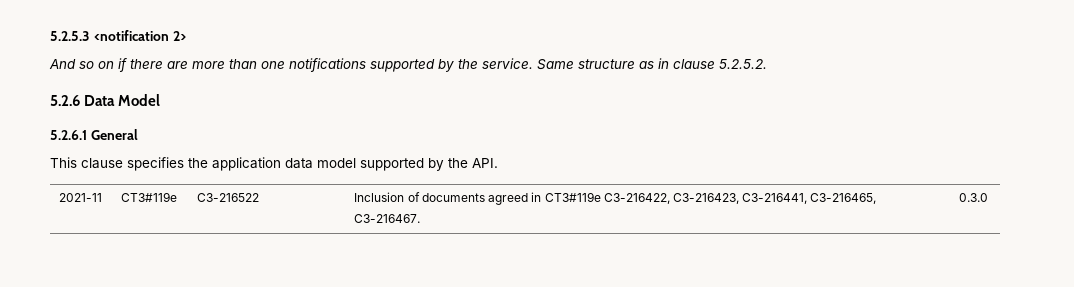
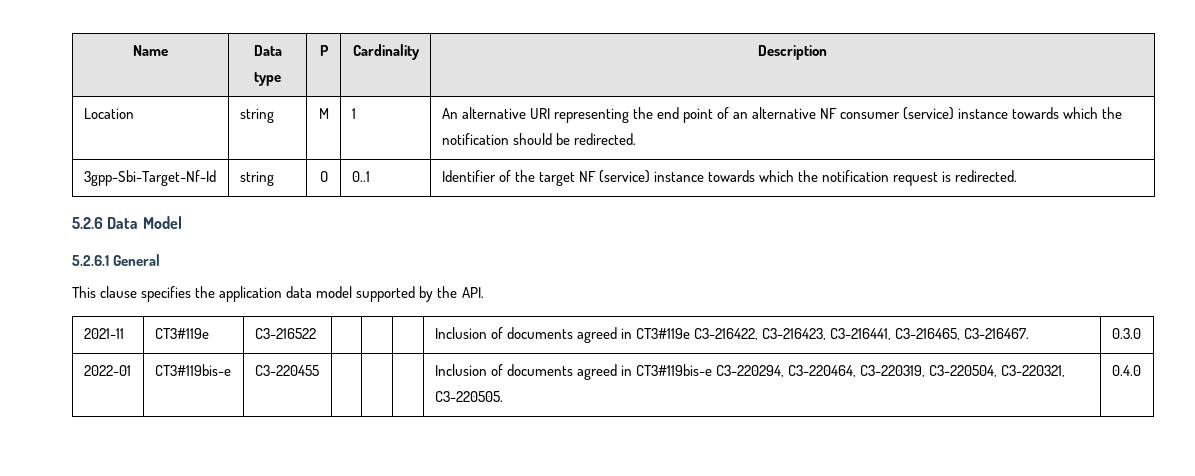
[50,30,186,41] [49,58,767,72] 5.2.5.3 <notification 2> // And so on if there are more than one notifications supported by the service. Same structure as in clause 5.2.5.2. -> [133,45,168,56] [253,45,282,56] [254,72,281,86] [319,45,329,56] [352,44,420,60] [758,45,827,60] [83,108,134,119] [239,108,274,123] [318,108,329,119] [351,108,356,119] [441,107,1123,123] [441,133,636,145] [83,170,216,186] [239,171,274,186] [319,171,328,182] [351,171,370,182] [441,170,1018,186] Name | Data type | P | Cardinality | Description // Location | string | M | 1 | An alternative URI representing the end point of an alternative NF consumer (service) instance towards which the notification should be redirected. // 3gpp-Sbi-Target-Nf-Id | string | O | 0..1 | Identifier of the target NF (service) instance towards which the notification request is redirected.
(989, 197) none -> [83,365,131,376] [154,364,231,376] [254,365,319,376] [434,364,1066,380] [434,391,503,402] [1111,365,1141,376] // 2022-01 | CT3#119bis-e | C3-220455 | | | | Inclusion of documents agreed in CT3#119bis-e C3-220294, C3-220464, C3-220319, C3-220504, C3-220321, C3-220505. | 0.4.0

